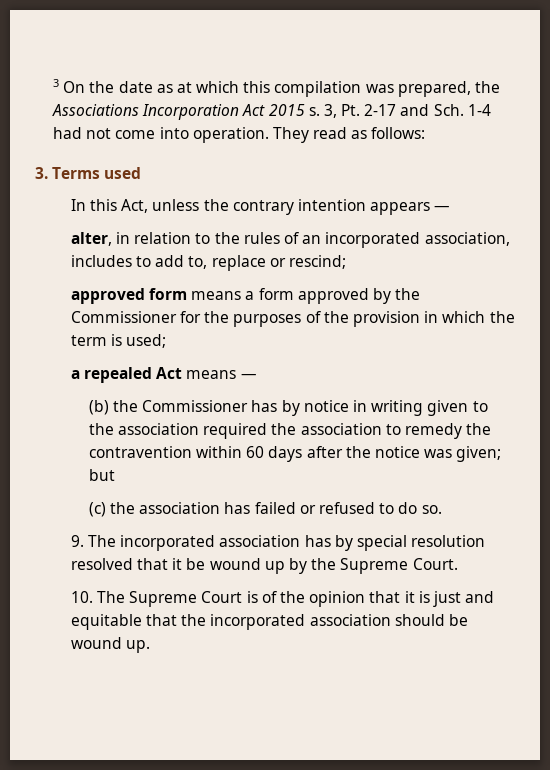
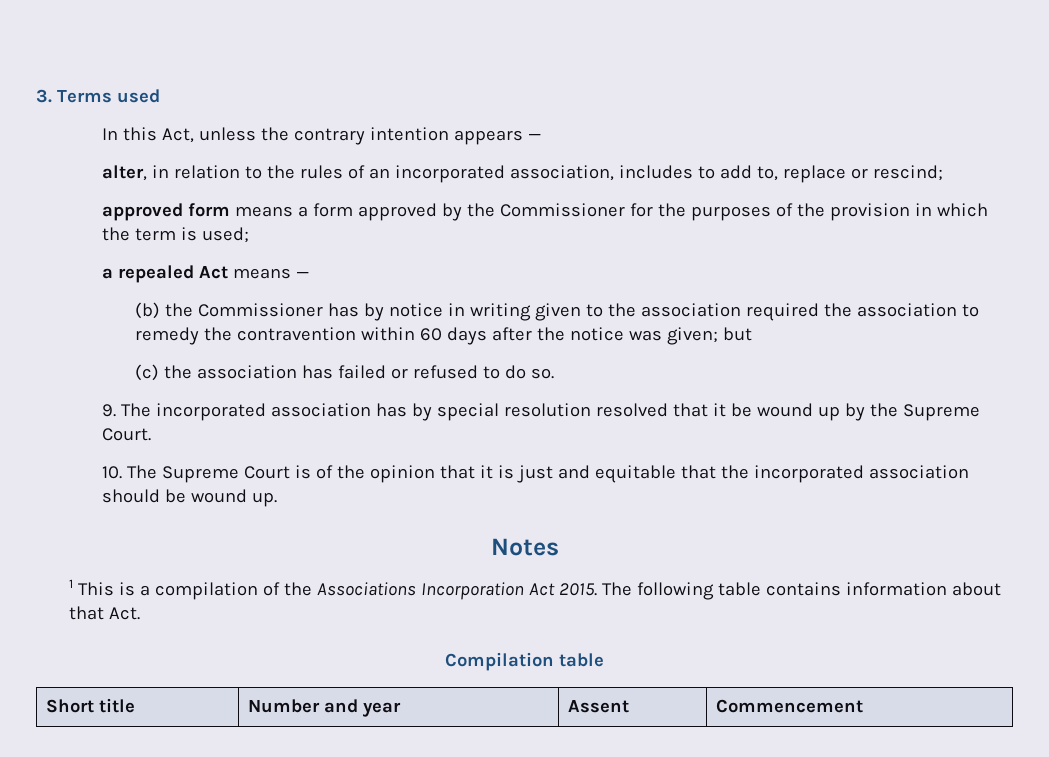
[52,79,500,97] [51,104,491,120] [52,127,426,143] 3 On the date as at which this compilation was prepared, the Associations Incorporation Act 2015 s. 3, Pt. 2-17 and Sch. 1-4 had not come into operation. They read as follows: // -> (36, 96) none
(151, 646) none -> [490,538,559,556] [69,579,1001,600] [69,606,141,620] [445,652,604,671] [45,698,135,713] [247,699,401,717] [567,700,629,713] [715,699,863,713] // Notes // 1 This is a compilation of the Associations Incorporation Act 2015. The following table contains information about that Act. // Compilation table // Short title | Number and year | Assent | Commencement

